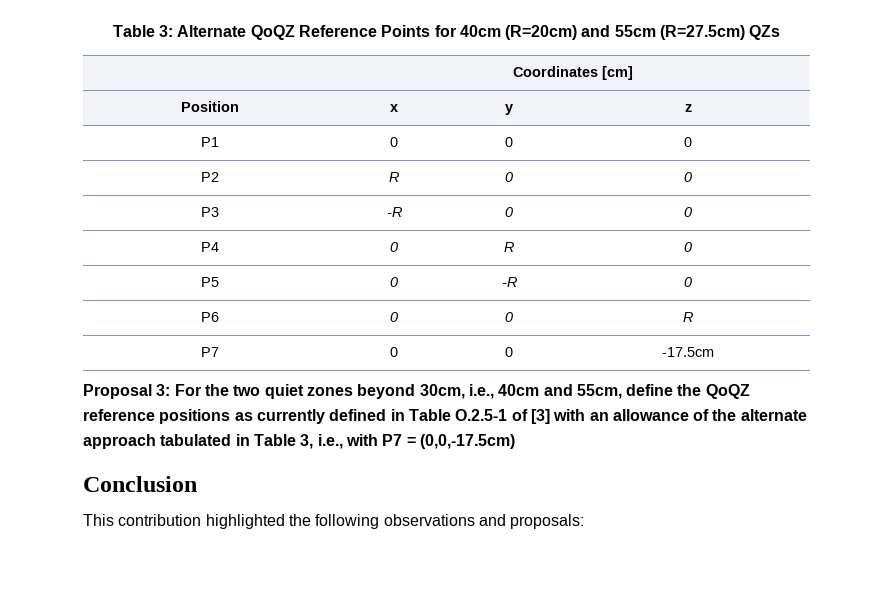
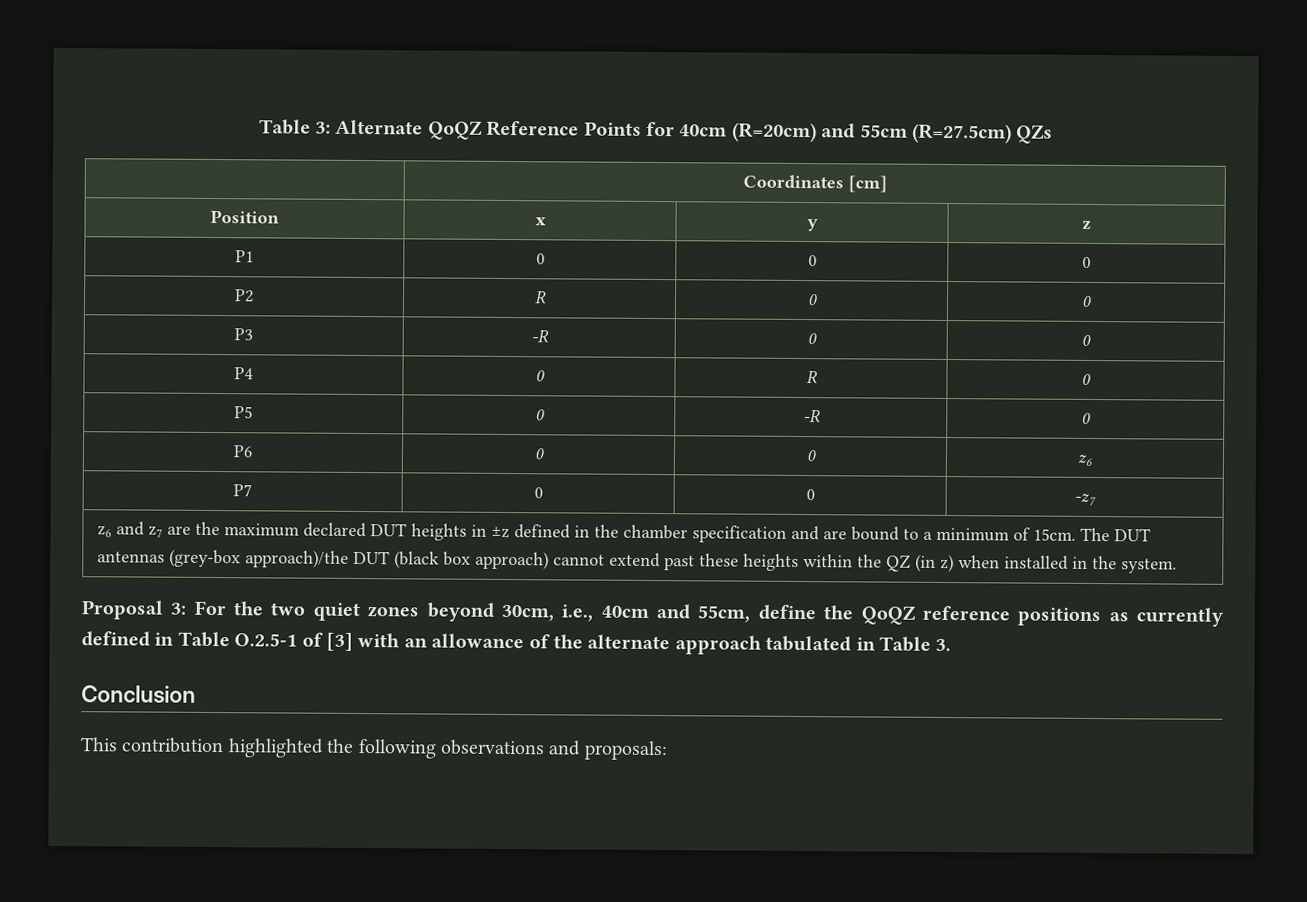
[683,312,694,322] R -> [1077,454,1092,466] z6
[662,347,714,357] -17.5cm -> [1074,493,1096,507] [97,521,1152,543] [97,549,1178,574] -z7 // z6 and z7 are the maximum declared DUT heights in ±z defined in the chamber specification and are bound to a minimum of 15cm. The DUT antennas (grey-box approach)/the DUT (black box approach) cannot extend past these heights within the QZ (in z) when installed in the system.
[300,434,515,449] 3, i.e., with P7 = (0,0,-17.5cm) -> [935,638,952,652] 3.

